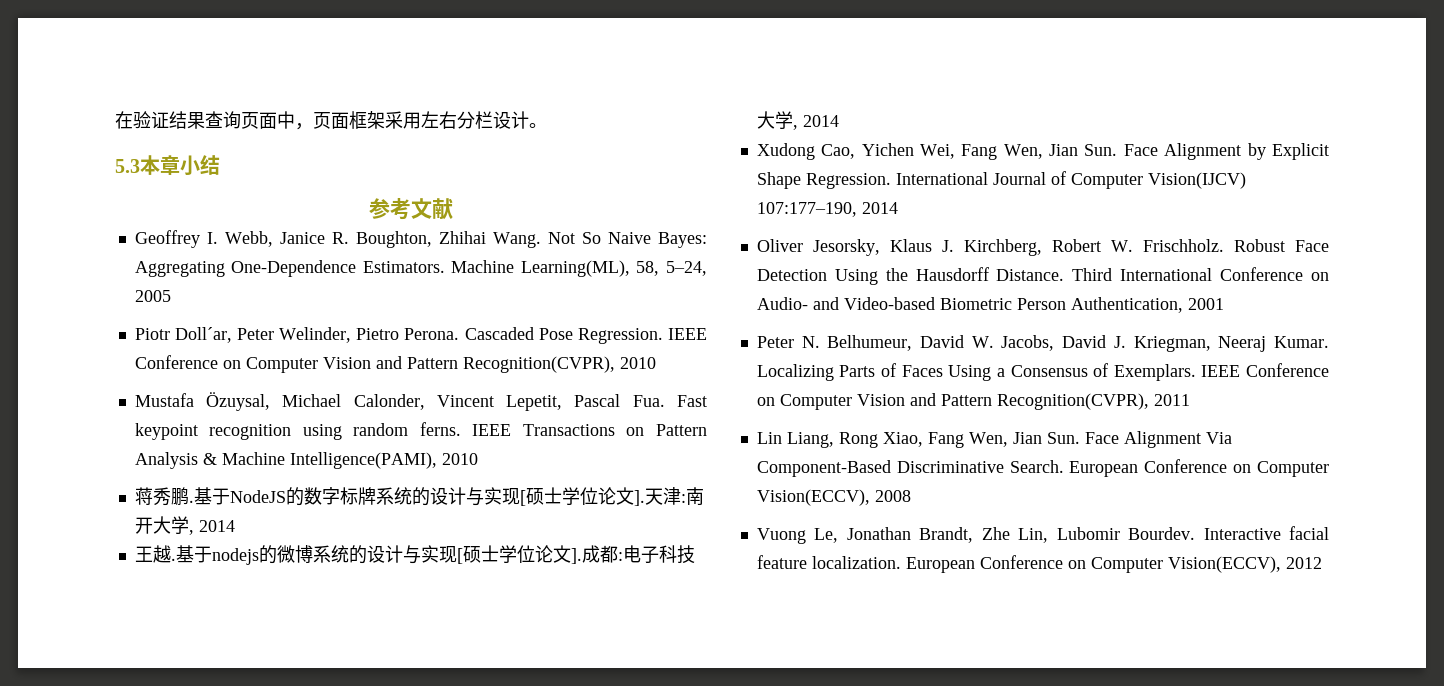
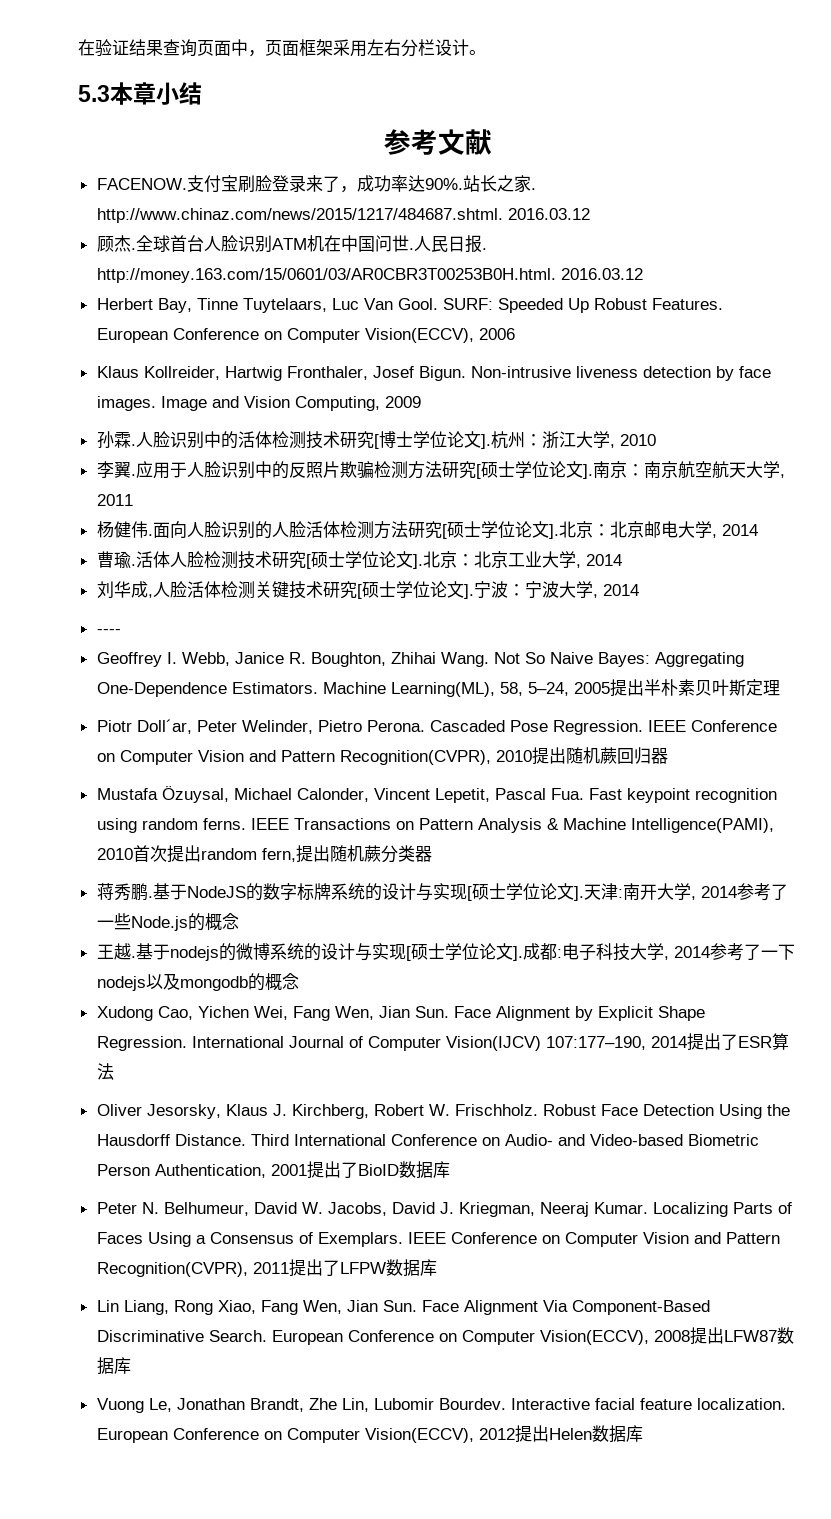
(453, 209) none -> [96,175,536,193] [96,208,590,223] [96,235,487,253] [96,268,643,283] [96,298,723,313] [96,328,515,343] [96,366,771,381] [96,396,421,411] [96,431,656,449] [96,461,785,479] [96,494,133,506] [96,521,758,539] [96,551,622,569] [96,581,639,599] [96,629,121,634] // FACENOW.支付宝刷脸登录来了，成功率达90%.站长之家. http://www.chinaz.com/news/2015/1217/484687.shtml. 2016.03.12 // 顾杰.全球首台人脸识别ATM机在中国问世.人民日报. http://money.163.com/15/0601/03/AR0CBR3T00253B0H.html. 2016.03.12 // Herbert Bay, Tinne Tuytelaars, Luc Van Gool. SURF: Speeded Up Robust Features. European Conference on Computer Vision(ECCV), 2006 // Klaus Kollreider, Hartwig Fronthaler, Josef Bigun. Non-intrusive liveness detection by face images. Image and Vision Computing, 2009 // 孙霖.人脸识别中的活体检测技术研究[博士学位论文].杭州：浙江大学, 2010 // 李翼.应用于人脸识别中的反照片欺骗检测方法研究[硕士学位论文].南京：南京航空航天大学, 2011 // 杨健伟.面向人脸识别的人脸活体检测方法研究[硕士学位论文].北京：北京邮电大学, 2014 // 曹瑜.活体人脸检测技术研究[硕士学位论文].北京：北京工业大学, 2014 // 刘华成,人脸活体检测关键技术研究[硕士学位论文].宁波：宁波大学, 2014 // ----
(171, 296) none -> [609,679,780,697] 提出半朴素贝叶斯定理
(656, 363) none -> [531,747,668,765] 提出随机蕨回归器
(478, 459) none -> [132,845,432,863] 首次提出random fern,提出随机蕨分类器
(235, 526) none -> [736,883,788,901] [96,913,239,931] 参考了一些Node.js的概念
(839, 121) none -> [709,943,795,961] [96,973,299,991] 参考了一下nodejs以及mongodb的概念
(898, 208) none -> [686,1033,789,1051] [96,1063,114,1080] 提出了ESR算法
(1224, 304) none -> [306,1161,450,1179] 提出了BioID数据库
(1190, 400) none -> [288,1259,437,1277] 提出了LFPW数据库
(911, 496) none -> [689,1327,794,1345] [96,1357,131,1375] 提出LFW87数据库
(1322, 563) none -> [514,1425,643,1443] 提出Helen数据库

